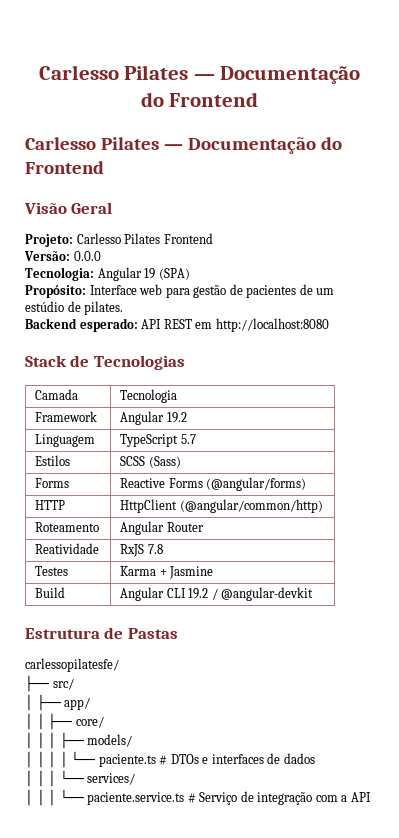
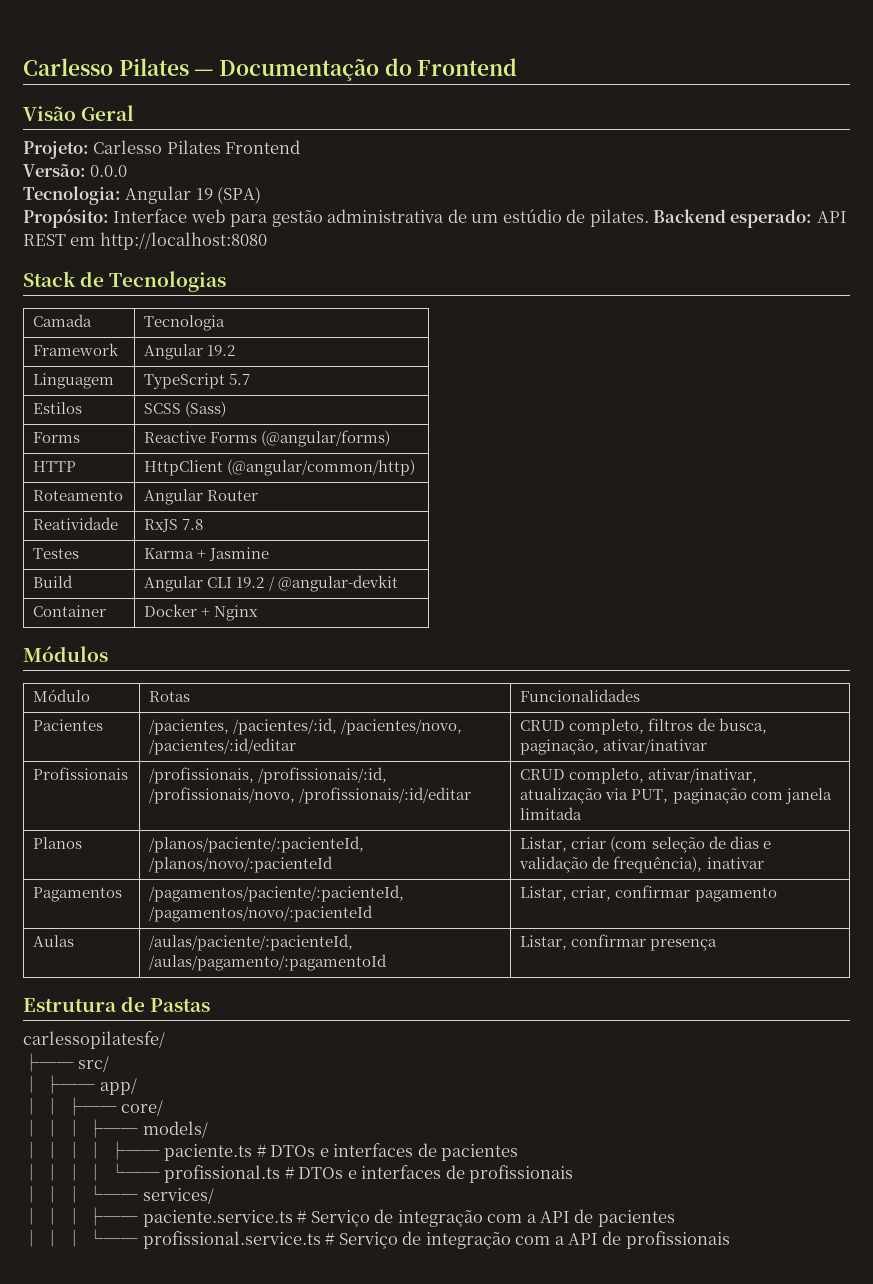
[38,65,361,84] [140,92,259,107] [25,137,342,154] [25,161,104,174] Carlesso Pilates — Documentação do Frontend // Carlesso Pilates — Documentação do Frontend -> [23,58,518,81] Carlesso Pilates — Documentação do Frontend
[229,284,297,298] de pacientes -> [327,209,445,223] administrativa
(124, 308) // -> (649, 218) none
(314, 594) none -> [33,605,107,617] [144,604,259,621] [23,646,108,662] [33,689,91,702] [149,691,191,702] [520,689,641,702] [33,719,104,731] [149,718,463,735] [149,738,297,755] [520,718,767,735] [520,739,708,755] [33,767,129,780] [149,767,388,784] [149,787,472,804] [520,768,758,784] [520,788,832,804] [520,807,583,820] [33,837,83,849] [149,836,365,853] [149,856,334,873] [520,836,771,853] [519,856,764,873] [33,887,123,902] [149,885,405,902] [149,905,374,922] [520,885,777,902] [33,935,75,947] [149,934,354,951] [149,954,388,971] [520,934,718,951] // Container | Docker + Nginx // Módulos // Módulo | Rotas | Funcionalidades // Pacientes | /pacientes, /pacientes/:id, /pacientes/novo, /pacientes/:id/editar | CRUD completo, filtros de busca, paginação, ativar/inativar // Profissionais | /profissionais, /profissionais/:id, /profissionais/novo, /profissionais/:id/editar | CRUD completo, ativar/inativar, atualização via PUT, paginação com janela limitada // Planos | /planos/paciente/:pacienteId, /planos/novo/:pacienteId | Listar, criar (com seleção de dias e validação de frequência), inativar // Pagamentos | /pagamentos/paciente/:pacienteId, /pagamentos/novo/:pacienteId | Listar, criar, confirmar pagamento // Aulas | /aulas/paciente/:pacienteId, /aulas/pagamento/:pagamentoId | Listar, confirmar presença
[71,751,96,764] └── -> [108,1141,160,1160] ├──
[283,753,315,764] dados -> [441,1144,519,1161] [23,1163,574,1183] pacientes // │ │ │ │ └── profissional.ts # DTOs e interfaces de profissionais
[59,789,84,802] └── -> [87,1207,139,1226] ├──
(371, 797) none -> [574,1209,675,1227] [23,1229,730,1249] de pacientes // │ │ │ └── profissional.service.ts # Serviço de integração com a API de profissionais

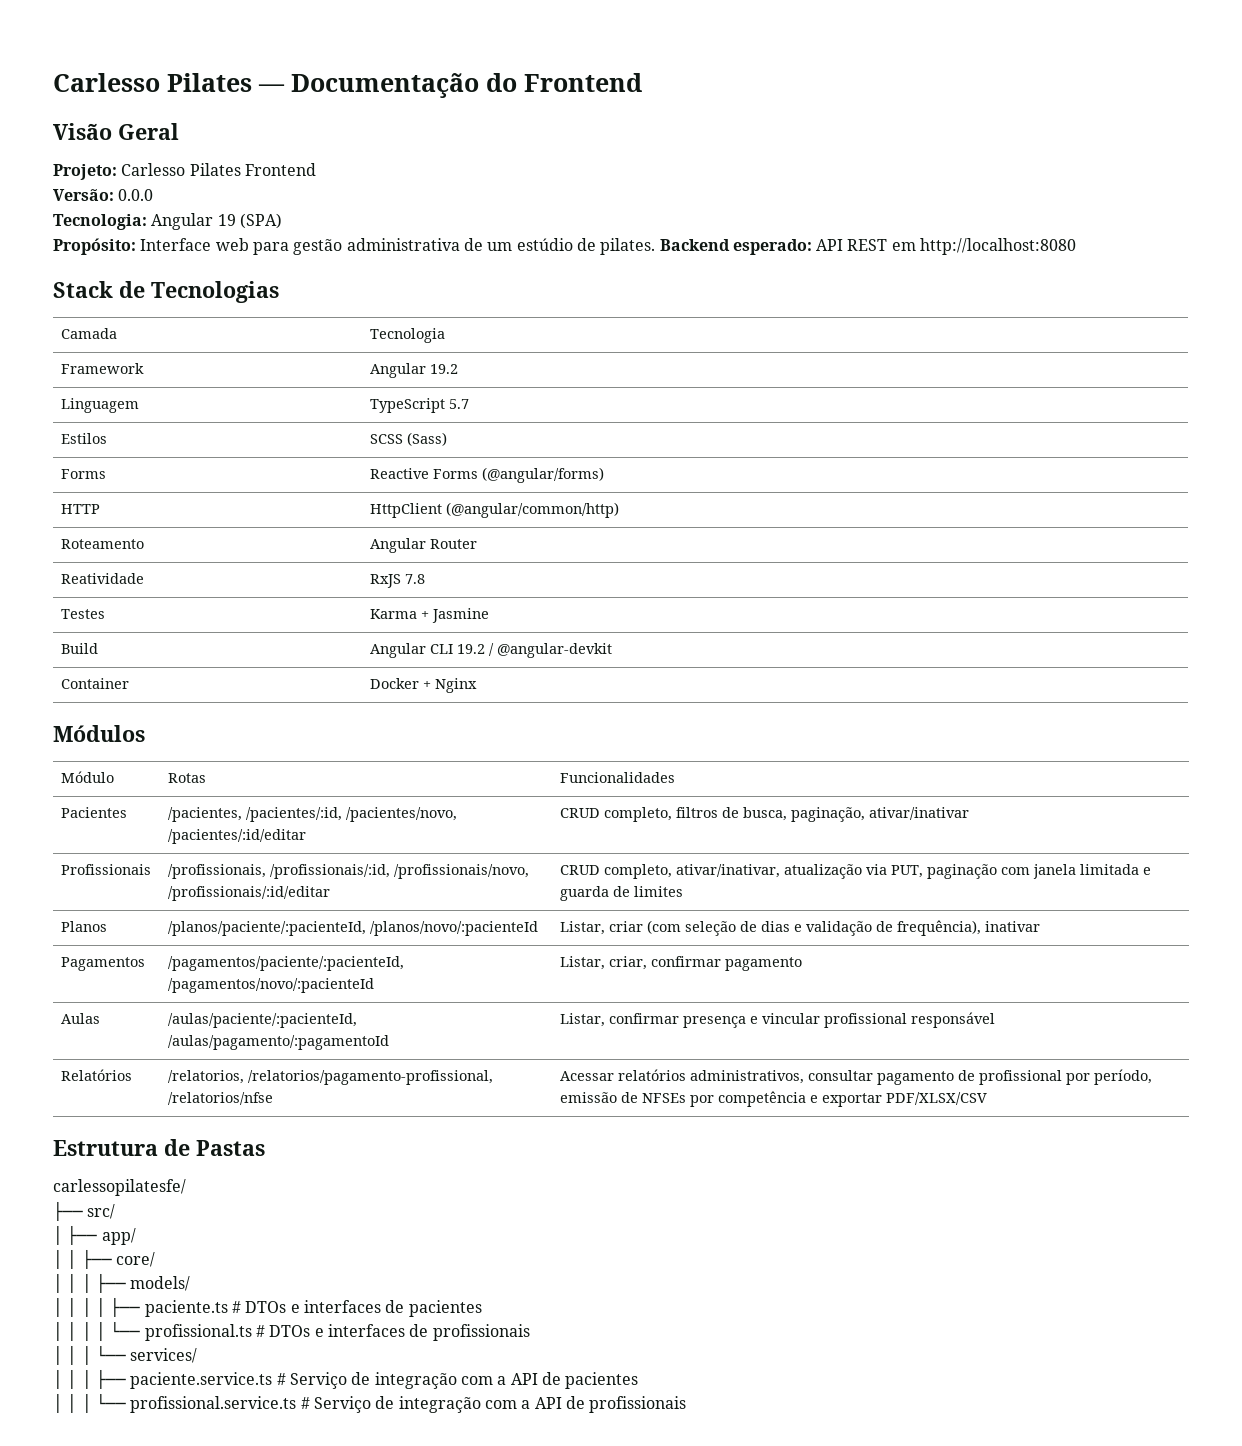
(583, 813) none -> [1143,867,1152,875] [560,886,684,901] e guarda de limites
(718, 945) none -> [750,1012,996,1028] [61,1069,133,1081] [168,1070,494,1085] [168,1092,274,1105] [560,1069,1153,1085] [560,1091,988,1107] e vincular profissional responsável // Relatórios | /relatorios, /relatorios/pagamento-profissional, /relatorios/nfse | Acessar relatórios administrativos, consultar pagamento de profissional por período, emissão de NFSEs por competência e exportar PDF/XLSX/CSV

